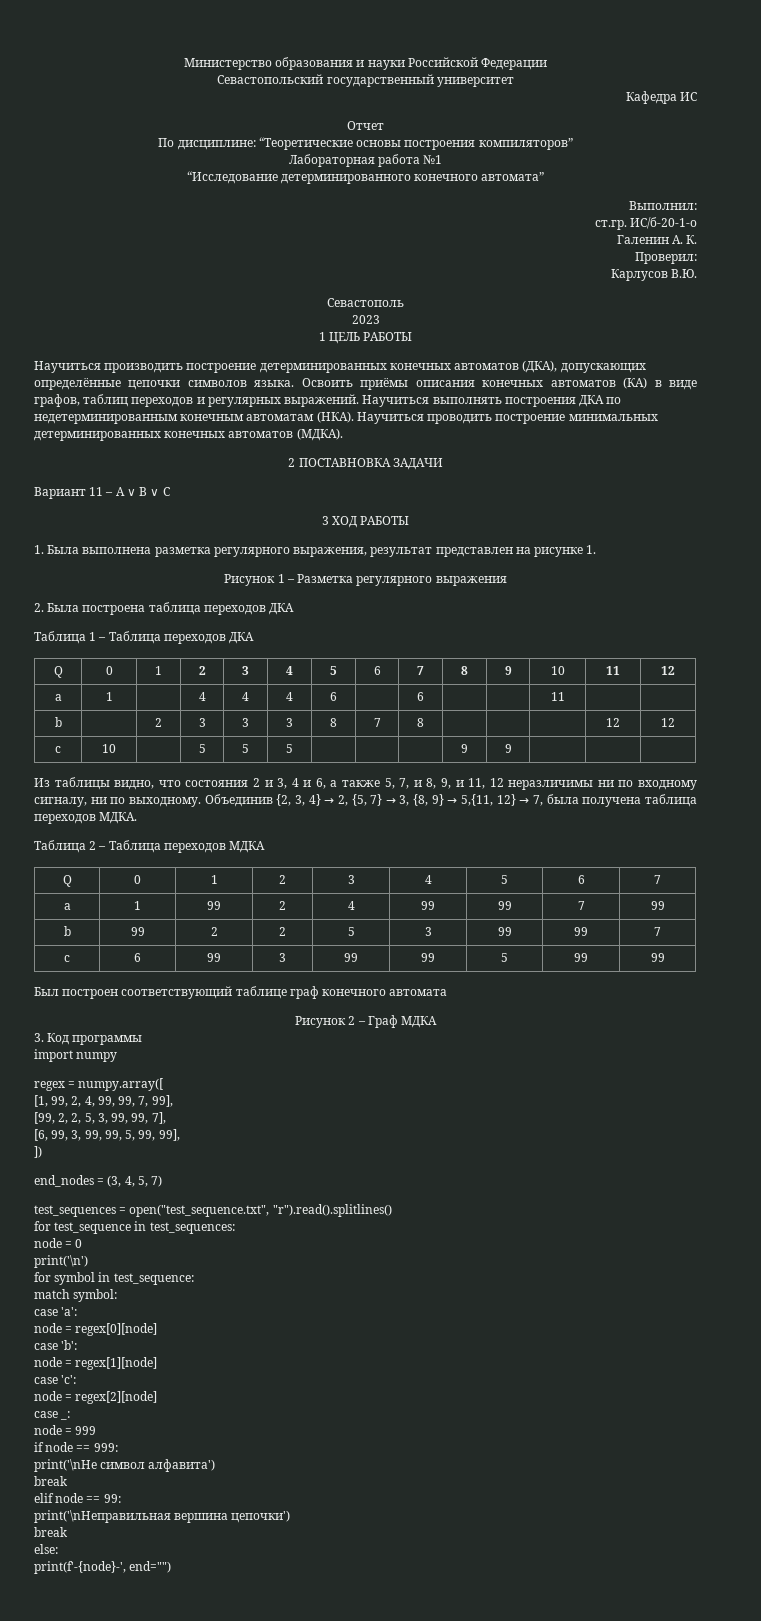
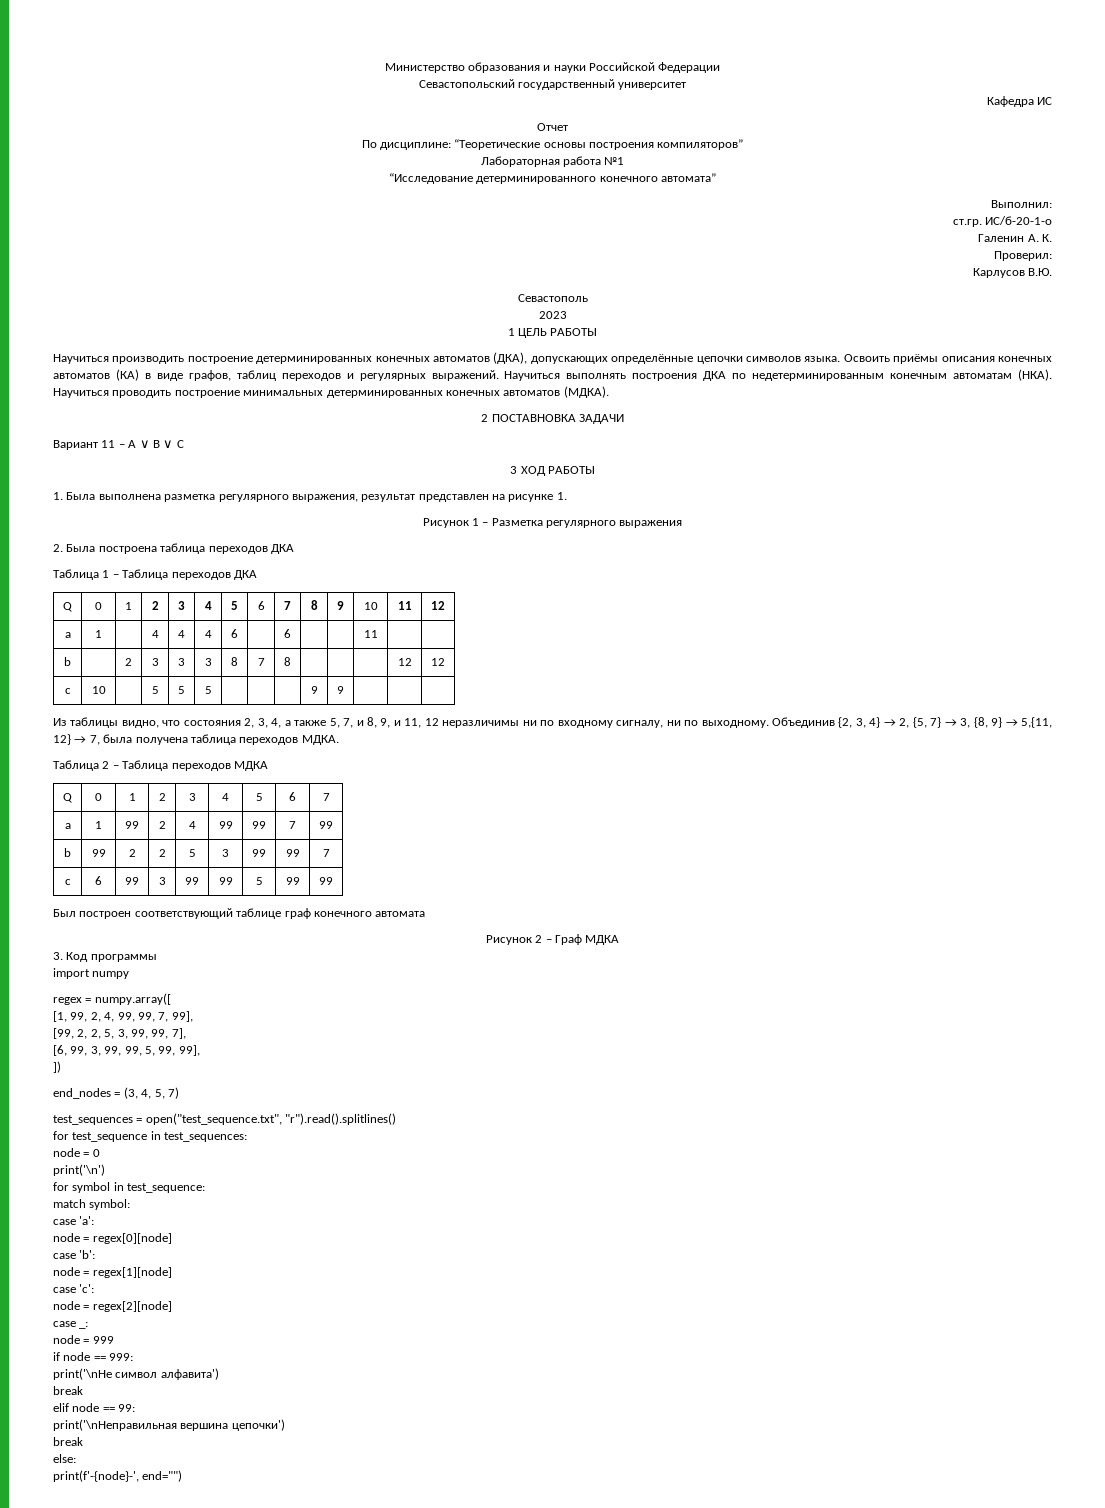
[252,778,326,789] 2 и 3, 4 и 6, -> [244,718,282,728] 2, 3, 4,

